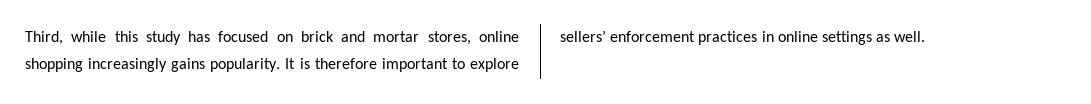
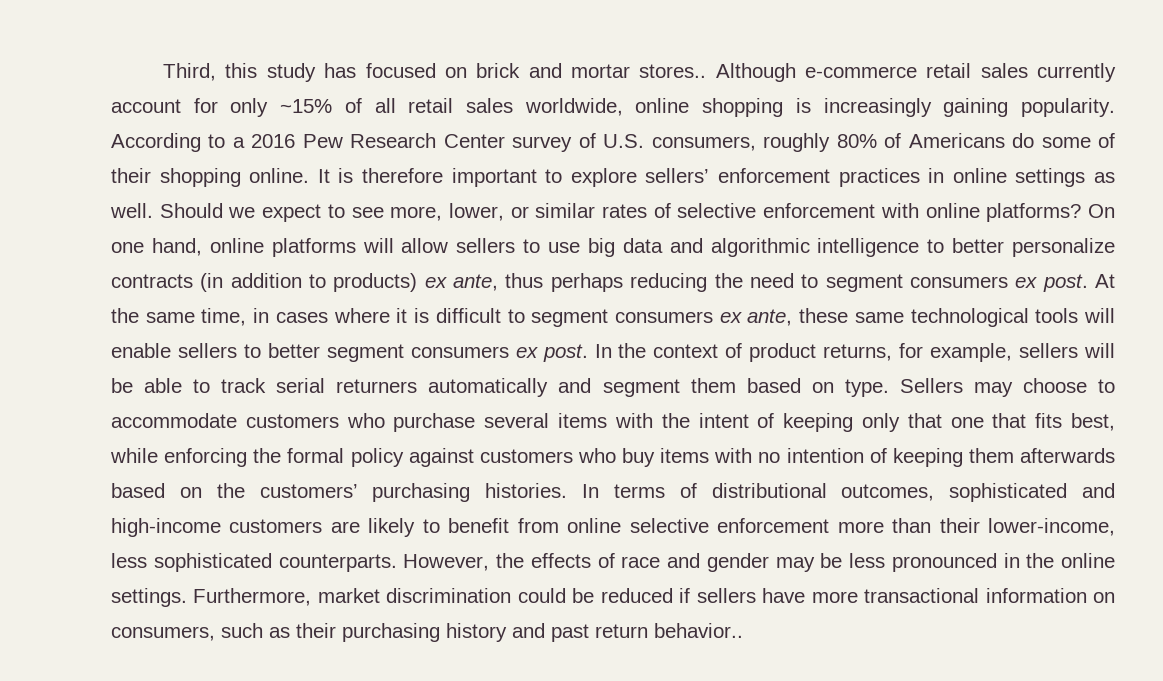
[71,31,107,42] while -> (217, 72) none
[427,31,519,45] [25,58,281,72] stores, online shopping increasingly gains popularity. -> [639,63,1116,82] [111,98,1115,117] [111,133,1116,152] [111,168,310,187] stores.. Although e-commerce retail sales currently account for only ~15% of all retail sales worldwide, online shopping is increasingly gaining popularity. According to a 2016 Pew Research Center survey of U.S. consumers, roughly 80% of Americans do some of their shopping online.
(926, 36) none -> [159,203,1116,222] [111,238,1115,257] [111,273,1116,292] [111,308,1115,327] [111,343,1116,362] [111,378,1115,397] [111,413,1115,432] [110,448,1115,467] [111,483,1115,502] [111,518,1115,537] [111,553,1115,572] [111,588,1115,607] [111,623,743,642] Should we expect to see more, lower, or similar rates of selective enforcement with online platforms? On one hand, online platforms will allow sellers to use big data and algorithmic intelligence to better personalize contracts (in addition to products) ex ante, thus perhaps reducing the need to segment consumers ex post. At the same time, in cases where it is difficult to segment consumers ex ante, these same technological tools will enable sellers to better segment consumers ex post. In the context of product returns, for example, sellers will be able to track serial returners automatically and segment them based on type. Sellers may choose to accommodate customers who purchase several items with the intent of keeping only that one that fits best, while enforcing the formal policy against customers who buy items with no intention of keeping them afterwards based on the customers’ purchasing histories. In terms of distributional outcomes, sophisticated and high-income customers are likely to benefit from online selective enforcement more than their lower-income, less sophisticated counterparts. However, the effects of race and gender may be less pronounced in the online settings. Furthermore, market discrimination could be reduced if sellers have more transactional information on consumers, such as their purchasing history and past return behavior..

